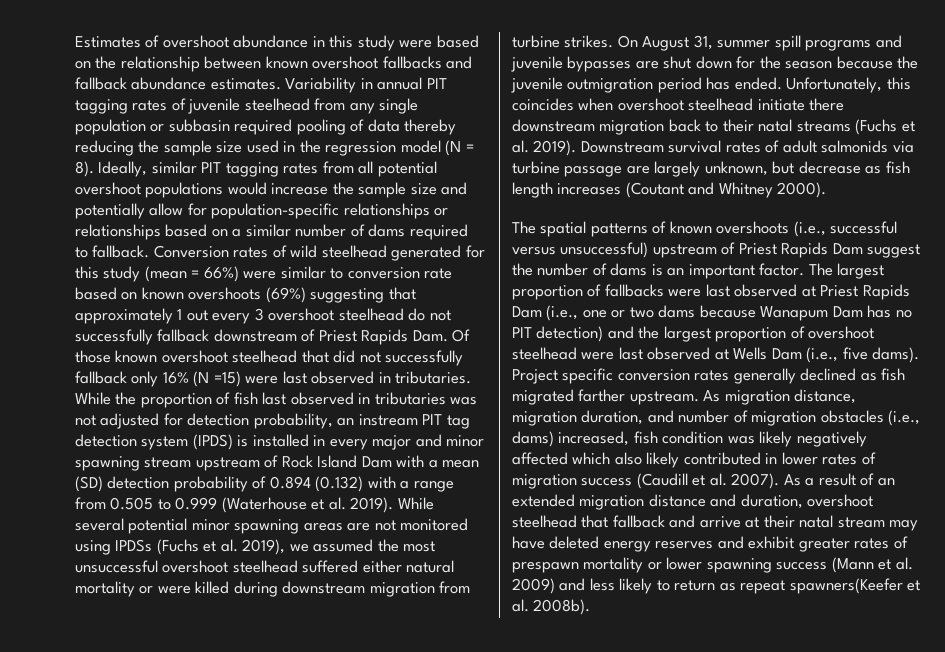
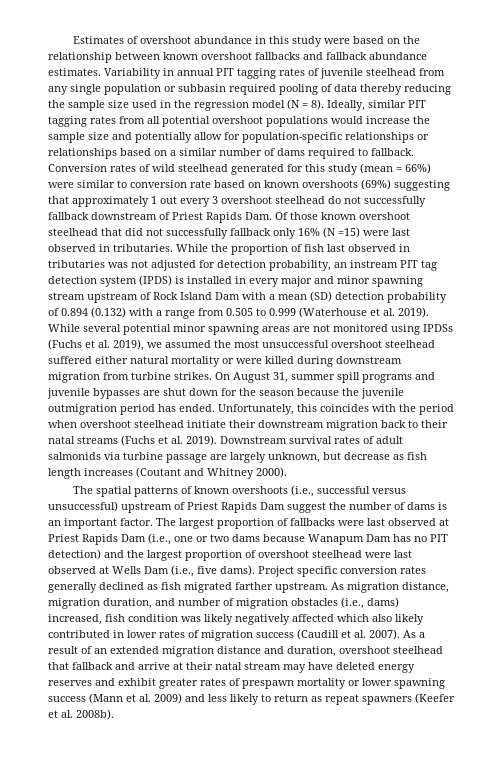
(574, 104) none -> [372,404,454,415] with the period
[809,98,845,111] there -> [229,420,256,428] their
[789,578,903,594] spawners(Keefer -> [362,693,455,705] spawners (Keefer

